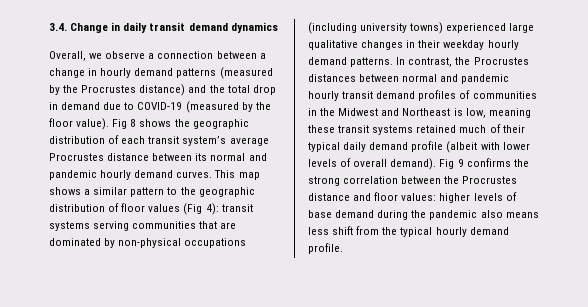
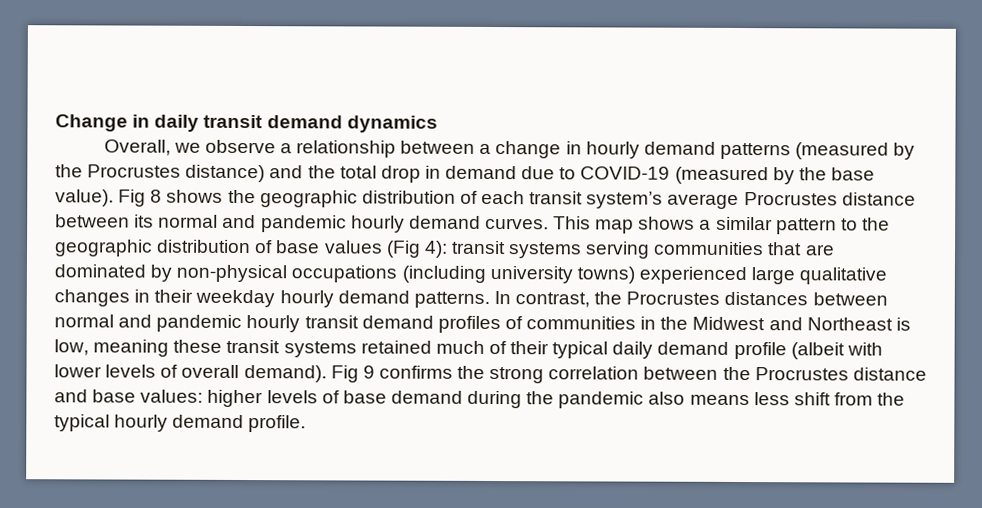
[49,23,67,31] 3.4. -> (55, 123) none
[157,51,214,59] connection -> [296,140,397,158] relationship
[49,118,73,127] floor -> [830,167,875,181] base
[121,203,146,212] floor -> [276,240,321,254] base
[374,192,399,201] floor -> [92,389,137,403] base

